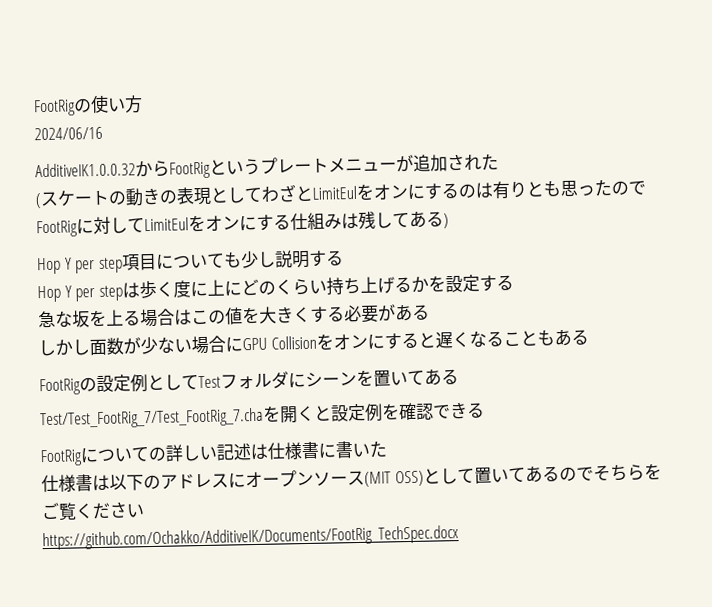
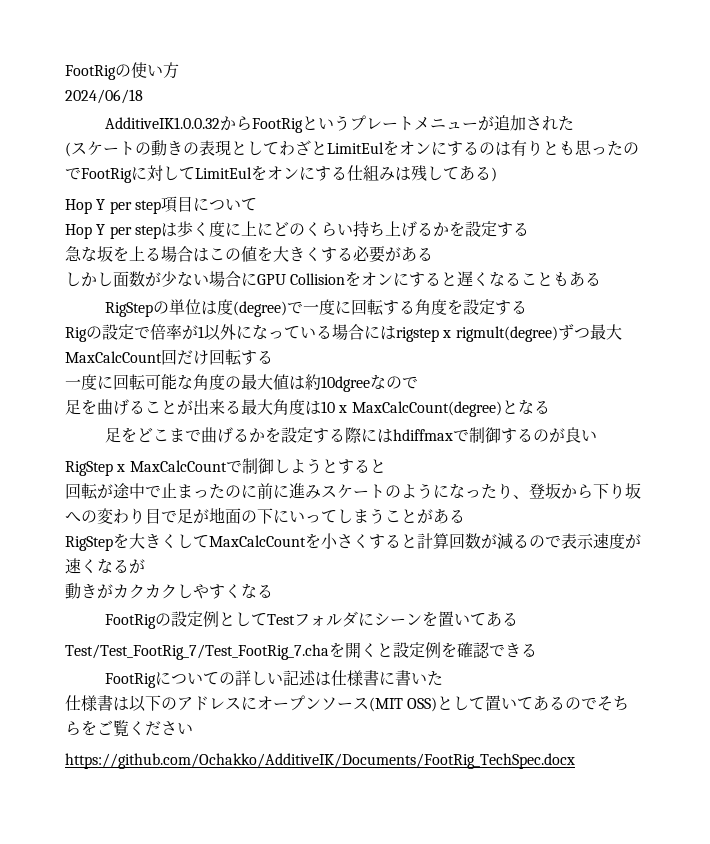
[34,126,103,141] 2024/06/16 -> [65,89,143,104] 2024/06/18
[222,250,344,269] も少し説明する -> (257, 204) none
(589, 337) none -> [104,299,527,317] [65,324,622,342] [65,349,273,366] [65,374,418,392] [65,399,550,417] [104,427,597,443] [65,458,386,476] [65,483,641,500] [65,507,465,524] [65,533,641,551] [65,558,145,574] [65,583,273,599] // RigStepの単位は度(degree)で一度に回転する角度を設定する // Rigの設定で倍率が1以外になっている場合にはrigstep x rigmult(degree)ずつ最大MaxCalcCount回だけ回転する // 一度に回転可能な角度の最大値は約10dgreeなので // 足を曲げることが出来る最大角度は10 x MaxCalcCount(degree)となる // 足をどこまで曲げるかを設定する際にはhdiffmaxで制御するのが良い // RigStep x MaxCalcCountで制御しようとすると // 回転が途中で止まったのに前に進みスケートのようになったり、登坂から下り坂への変わり目で足が地面の下にいってしまうことがある // RigStepを大きくしてMaxCalcCountを小さくすると計算回数が減るので表示速度が速くなるが // 動きがカクカクしやすくなる

